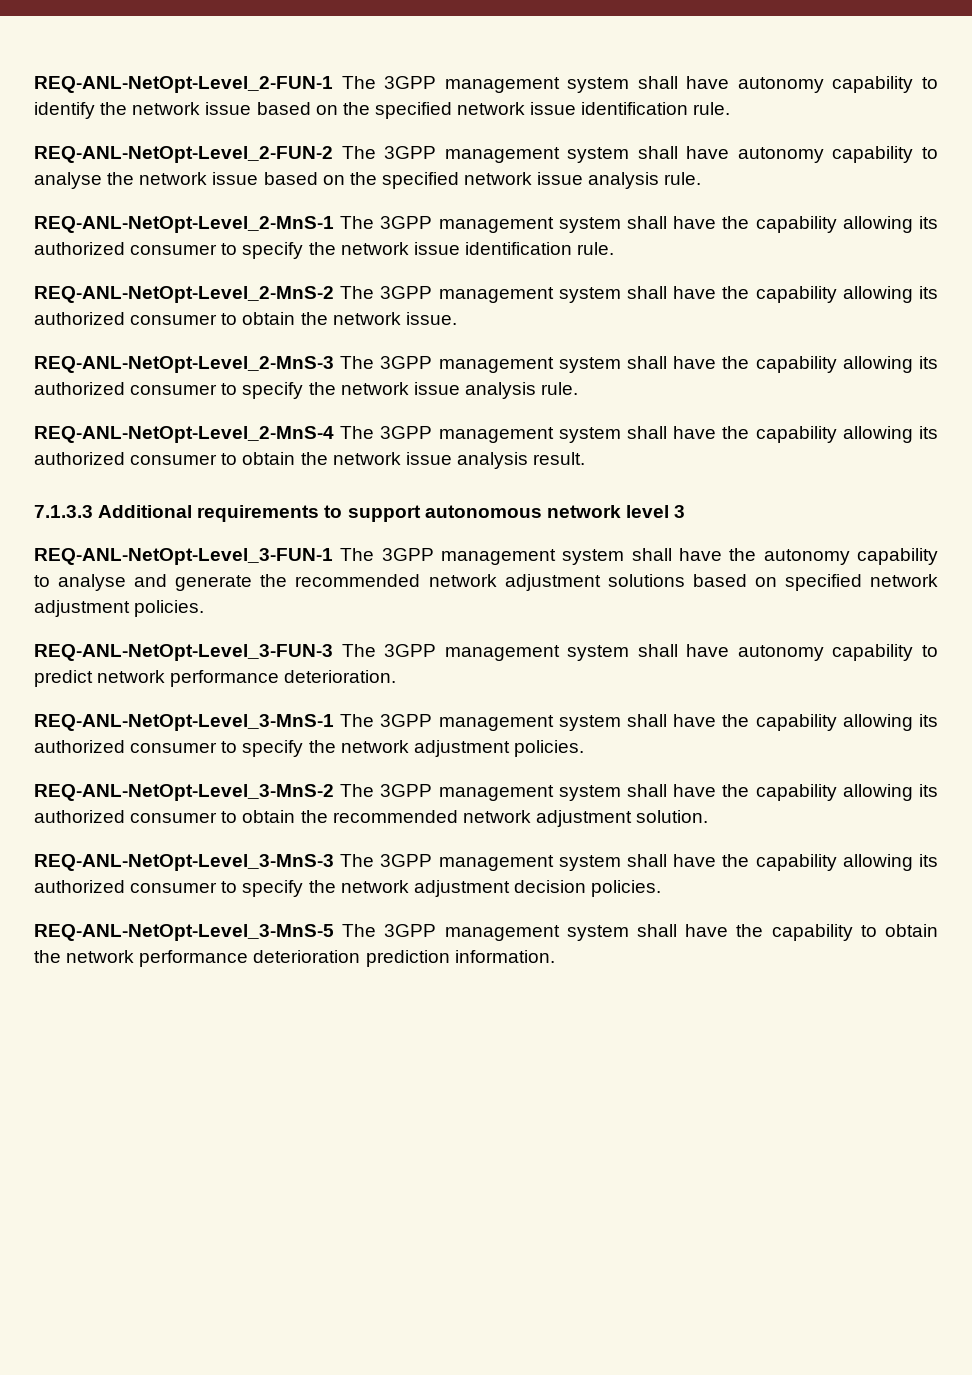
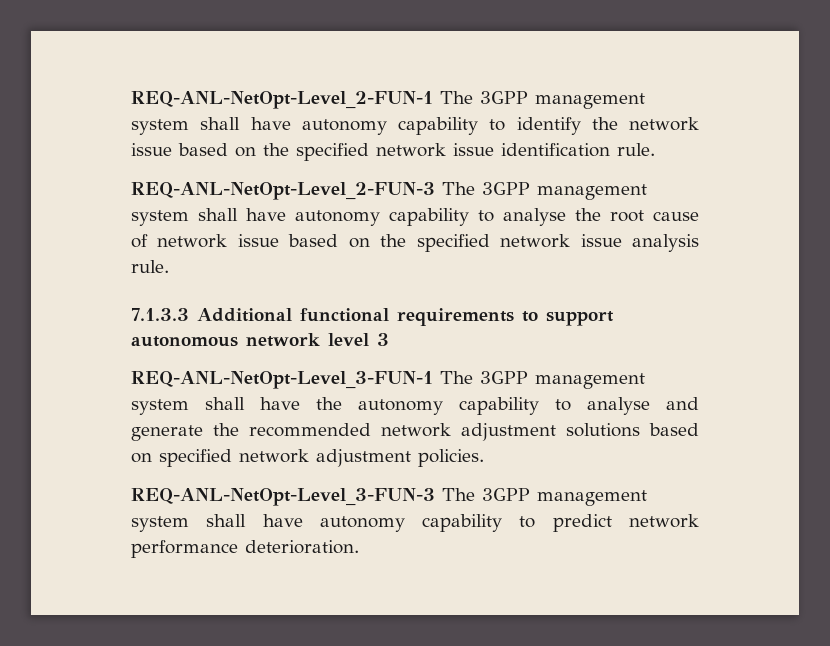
[34,146,333,163] REQ-ANL-NetOpt-Level_2-FUN-2 -> [131,182,435,200] REQ-ANL-NetOpt-Level_2-FUN-3
(135, 178) none -> [610,210,699,222] [131,234,148,248] root cause of
[34,216,939,233] [34,242,615,259] [34,286,939,303] [34,312,457,325] [34,356,939,373] [34,382,579,399] [34,426,939,443] [34,452,586,469] // REQ-ANL-NetOpt-Level_2-MnS-1 The 3GPP management system shall have the capability allowing its authorized consumer to specify the network issue identification rule. // REQ-ANL-NetOpt-Level_2-MnS-2 The 3GPP management system shall have the capability allowing its authorized consumer to obtain the network issue. // REQ-ANL-NetOpt-Level_2-MnS-3 The 3GPP management system shall have the capability allowing its authorized consumer to specify the network issue analysis rule. // REQ-ANL-NetOpt-Level_2-MnS-4 The 3GPP management system shall have the capability allowing its authorized consumer to obtain the network issue analysis result. -> (169, 266) none
(193, 511) none -> [300,308,389,322] functional
[34,714,939,731] [34,740,584,757] [34,784,939,801] [34,810,709,827] [34,854,939,871] [34,880,662,897] [34,924,939,941] [34,950,555,967] // REQ-ANL-NetOpt-Level_3-MnS-1 The 3GPP management system shall have the capability allowing its authorized consumer to specify the network adjustment policies. // REQ-ANL-NetOpt-Level_3-MnS-2 The 3GPP management system shall have the capability allowing its authorized consumer to obtain the recommended network adjustment solution. // REQ-ANL-NetOpt-Level_3-MnS-3 The 3GPP management system shall have the capability allowing its authorized consumer to specify the network adjustment decision policies. // REQ-ANL-NetOpt-Level_3-MnS-5 The 3GPP management system shall have the capability to obtain the network performance deterioration prediction information. -> (359, 547) none

